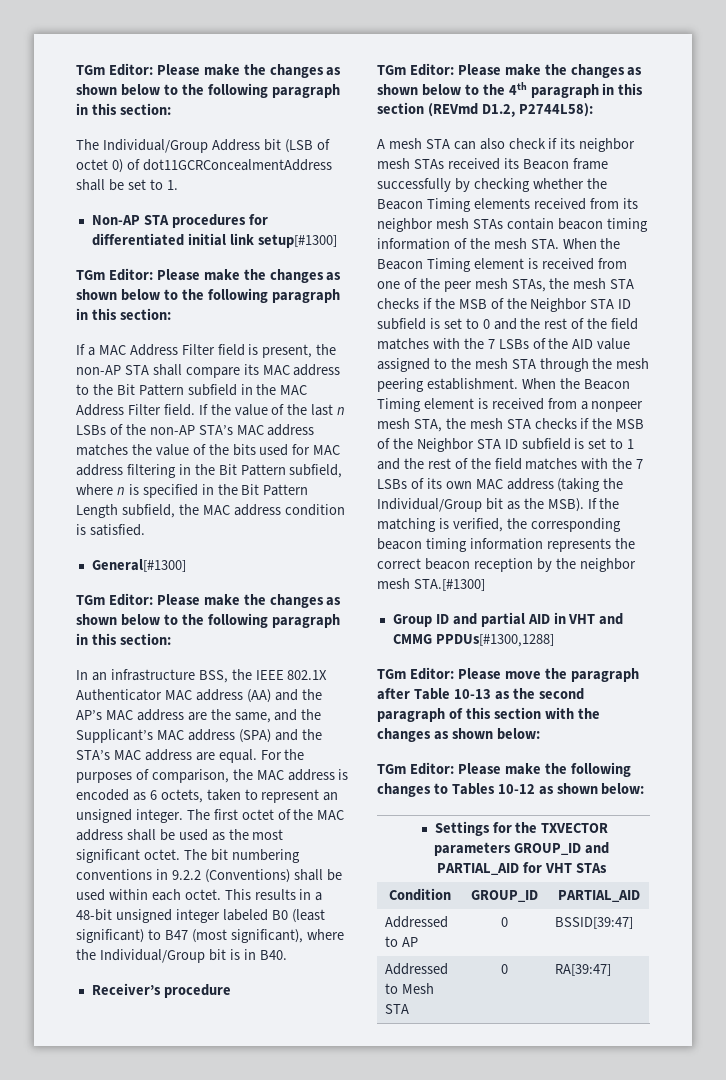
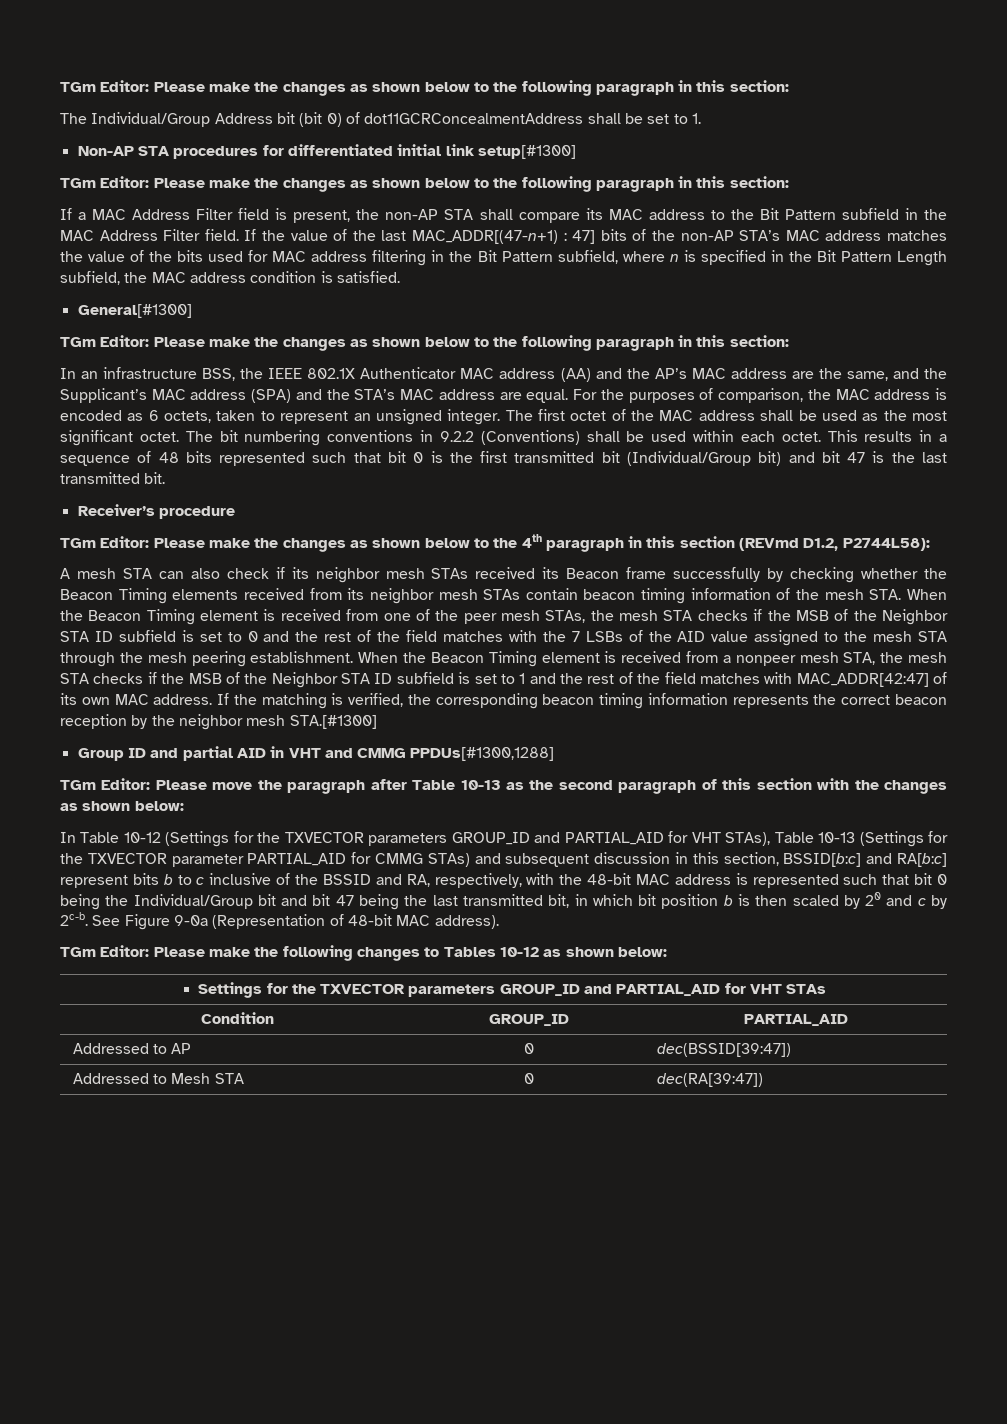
[284,139,330,153] [76,159,108,170] (LSB of octet -> [299,112,323,127] (bit
[337,407,346,415] [76,425,106,435] n LSBs -> [412,229,627,244] MAC_ADDR[(47-n+1) : 47] bits
[76,909,325,923] [76,929,344,943] [76,949,287,963] 48-bit unsigned integer labeled B0 (least significant) to B47 (most significant), where the Individual/Group bit is in B40. -> [60,451,948,466] [60,472,166,484] sequence of 48 bits represented such that bit 0 is the first transmitted bit (Individual/Group bit) and bit 47 is the last transmitted bit.
[612,458,644,469] [377,479,407,489] the 7 LSBs -> [796,673,929,687] MAC_ADDR[42:47]
[506,478,624,492] [377,498,584,512] address (taking the Individual/Group bit as the MSB). -> [153,694,213,705] address.
(540, 734) none -> [60,831,949,847] [60,852,947,867] [60,873,948,888] [60,892,947,910] [60,912,499,930] // In Table 10-12 (Settings for the TXVECTOR parameters GROUP_ID and PARTIAL_AID for VHT STAs), Table 10-13 (Settings for the TXVECTOR parameter PARTIAL_AID for CMMG STAs) and subsequent discussion in this section, BSSID[b:c] and RA[b:c] represent bits b to c inclusive of the BSSID and RA, respectively, with the 48-bit MAC address is represented such that bit 0 being the Individual/Group bit and bit 47 being the last transmitted bit, in which bit position b is then scaled by 20 and c by 2c-b. See Figure 9-0a (Representation of 48-bit MAC address).
[555,917,634,929] BSSID[39:47] -> [656,1043,791,1057] dec(BSSID[39:47])
[555,964,612,976] RA[39:47] -> [656,1073,763,1087] dec(RA[39:47])

